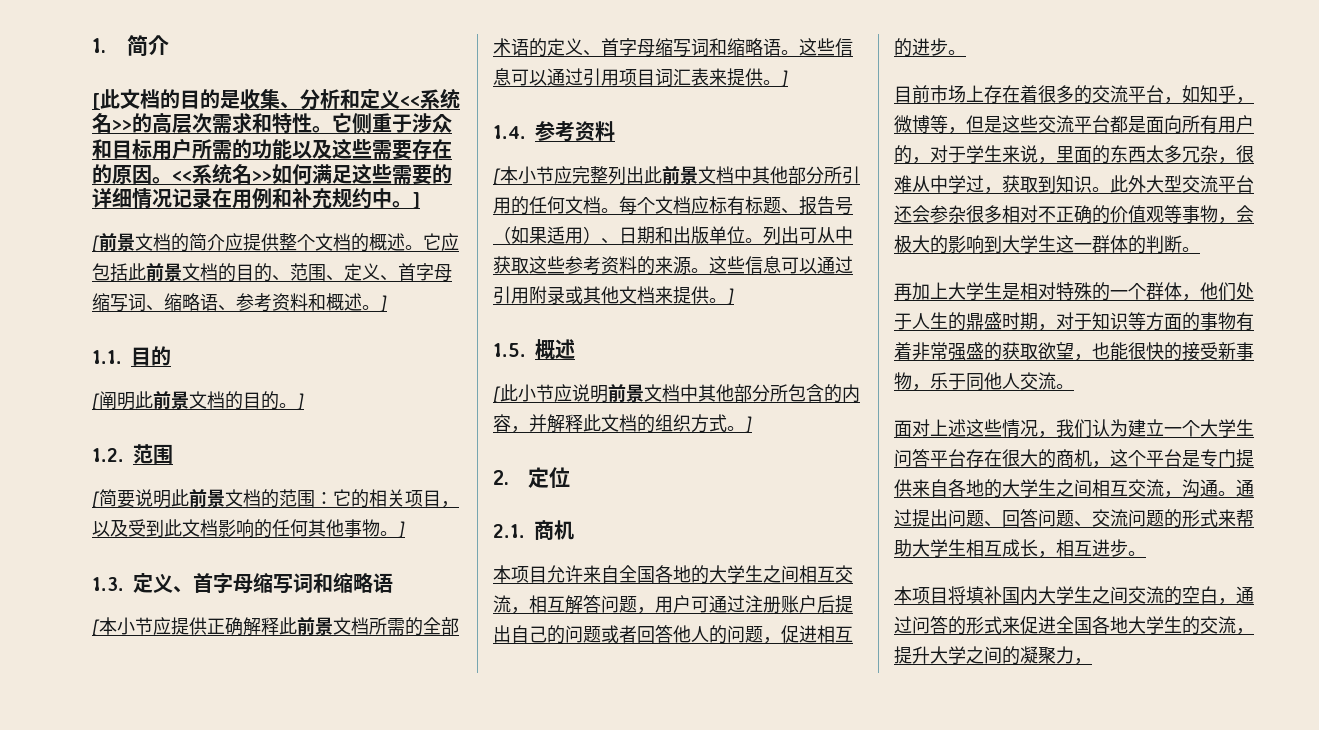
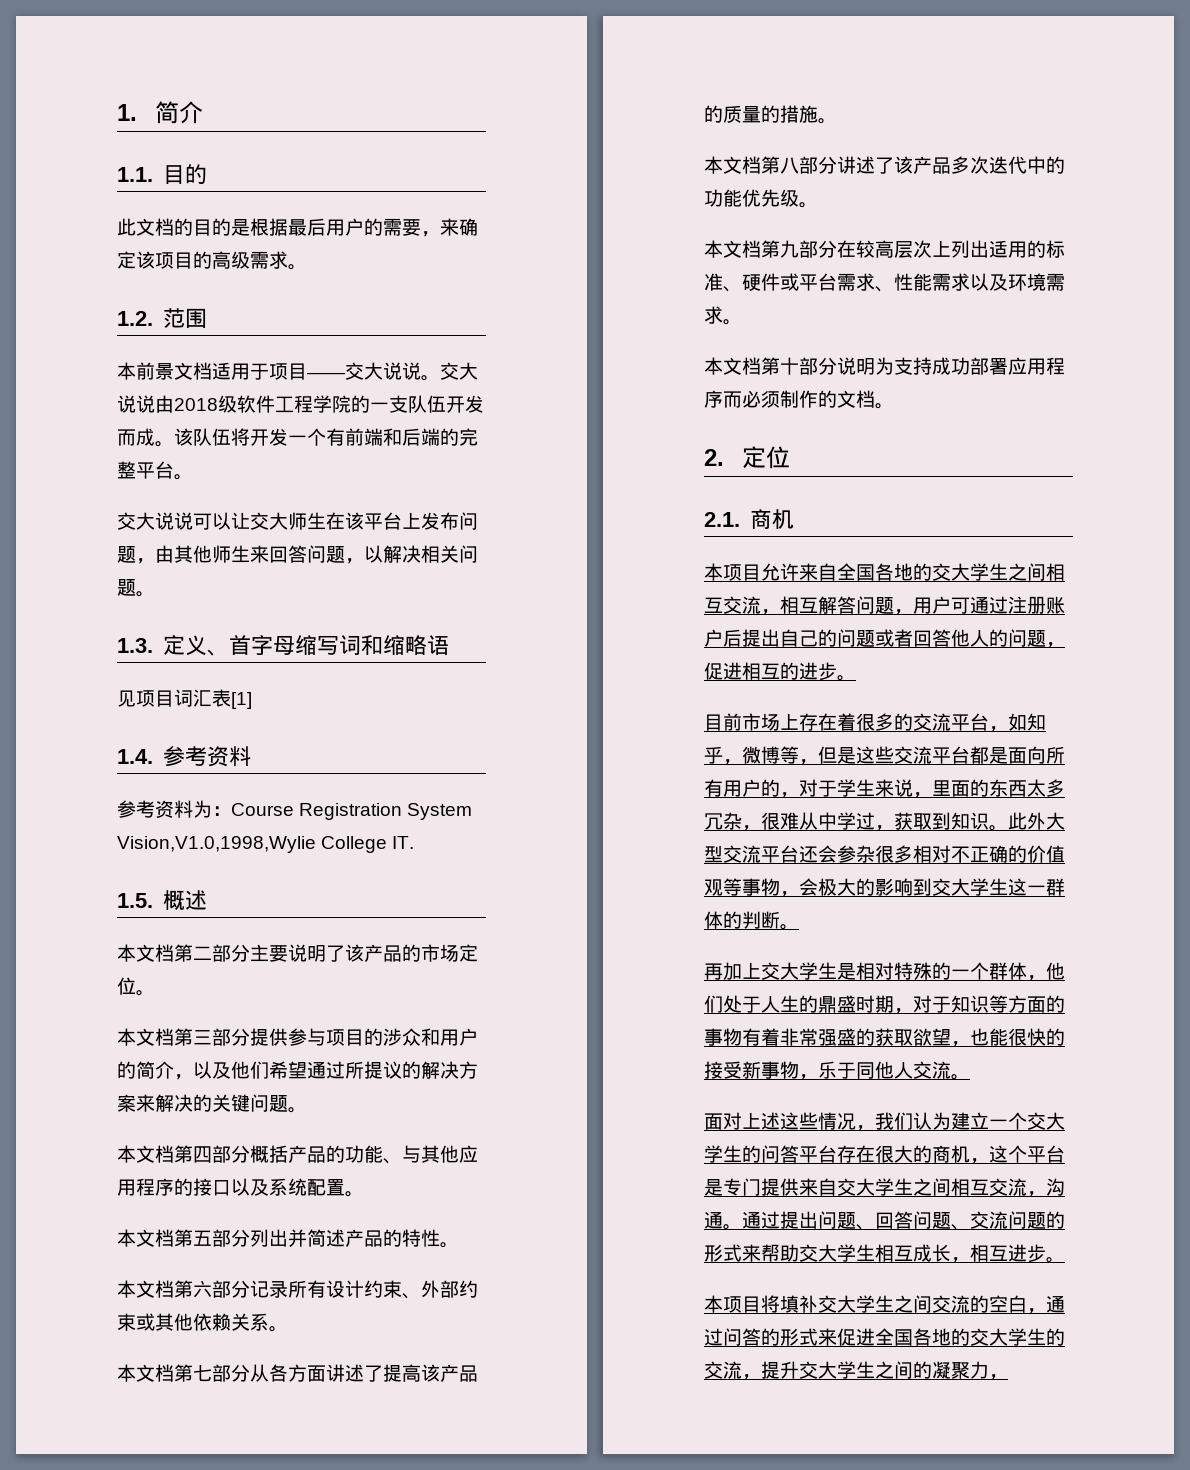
[92,93,100,110] [ -> [117,164,207,184] 1.1.目的 //
[240,88,460,110] [92,113,452,134] [92,138,452,160] [92,163,452,185] [92,188,420,209] [92,233,459,252] [92,263,452,282] [92,293,387,312] [92,346,171,366] [92,391,304,410] [92,444,173,464] [92,489,459,508] [92,519,405,538] 收集、分析和定义<<系统名>>的高层次需求和特性。它侧重于涉众和目标用户所需的功能以及这些需要存在的原因。<<系统名>>如何满足这些需要的详细情况记录在用例和补充规约中。] // [前景文档的简介应提供整个文档的概述。它应包括此前景文档的目的、范围、定义、首字母缩写词、缩略语、参考资料和概述。] // 1.1.目的 // [阐明此前景文档的目的。] // 1.2.范围 // [简要说明此前景文档的范围：它的相关项目，以及受到此文档影响的任何其他事物。] -> [250,218,478,237] [117,251,307,270] [117,308,207,328] [117,362,478,381] [117,395,484,413] [117,428,478,447] [117,461,193,480] [117,512,478,530] [117,545,478,564] [117,579,155,597] 根据最后用户的需要，来确定该项目的高级需求。 // 1.2.范围 // 本前景文档适用于项目——交大说说。交大说说由2018级软件工程学院的一支队伍开发而成。该队伍将开发一个有前端和后端的完整平台。 // 交大说说可以让交大师生在该平台上发布问题，由其他师生来回答问题，以解决相关问题。
[92,617,459,636] [493,38,853,57] [493,68,788,87] [493,121,615,142] [493,166,860,185] [493,196,853,215] [493,226,853,245] [493,256,853,275] [493,286,734,305] [493,339,575,360] [493,384,860,403] [493,414,752,433] [本小节应提供正确解释此前景文档所需的全部术语的定义、首字母缩写词和缩略语。这些信息可以通过引用项目词汇表来提供。] // 1.4.参考资料 // [本小节应完整列出此前景文档中其他部分所引用的任何文档。每个文档应标有标题、报告号（如果适用）、日期和出版单位。列出可从中获取这些参考资料的来源。这些信息可以通过引用附录或其他文档来提供。] // 1.5.概述 // [此小节应说明前景文档中其他部分所包含的内容，并解释此文档的组织方式。] -> [117,689,252,709] [117,746,251,767] [117,800,473,820] [117,836,415,853] [117,890,207,910] [117,944,478,962] [117,977,155,996] [117,1028,478,1046] [117,1061,478,1080] [117,1094,307,1113] [117,1145,478,1164] [117,1178,364,1197] [117,1229,459,1248] [117,1280,478,1299] [117,1313,288,1332] [117,1364,478,1382] [704,105,837,124] [704,156,1065,174] [704,189,818,208] [704,240,1065,258] [704,273,1065,292] [704,306,742,325] [704,357,1065,375] [704,390,894,409] 见项目词汇表[1] // 1.4.参考资料 // 参考资料为：Course Registration System Vision,V1.0,1998,Wylie College IT. // 1.5.概述 // 本文档第二部分主要说明了该产品的市场定位。 // 本文档第三部分提供参与项目的涉众和用户的简介，以及他们希望通过所提议的解决方案来解决的关键问题。 // 本文档第四部分概括产品的功能、与其他应用程序的接口以及系统配置。 // 本文档第五部分列出并简述产品的特性。 // 本文档第六部分记录所有设计约束、外部约束或其他依赖关系。 // 本文档第七部分从各方面讲述了提高该产品的质量的措施。 // 本文档第八部分讲述了该产品多次迭代中的功能优先级。 // 本文档第九部分在较高层次上列出适用的标准、硬件或平台需求、性能需求以及环境需求。 // 本文档第十部分说明为支持成功部署应用程序而必须制作的文档。
(709, 574) none -> [932,563,951,581] 交
(1002, 244) none -> [932,878,951,896] 交
(948, 290) none -> [761,962,780,980] 交
[1200,419,1254,437] 大学生 -> [1027,1112,1065,1130] [704,1145,761,1163] 交大学生的
[948,479,1002,498] 各地的 -> [837,1178,856,1196] 交
(912, 548) none -> [799,1244,818,1262] 交
[1002,586,1038,605] 国内 -> [818,1295,837,1313] 交
(1128, 625) none -> [951,1328,989,1346] 的交
[930,646,966,664] 大学 -> [799,1361,875,1379] 交大学生

